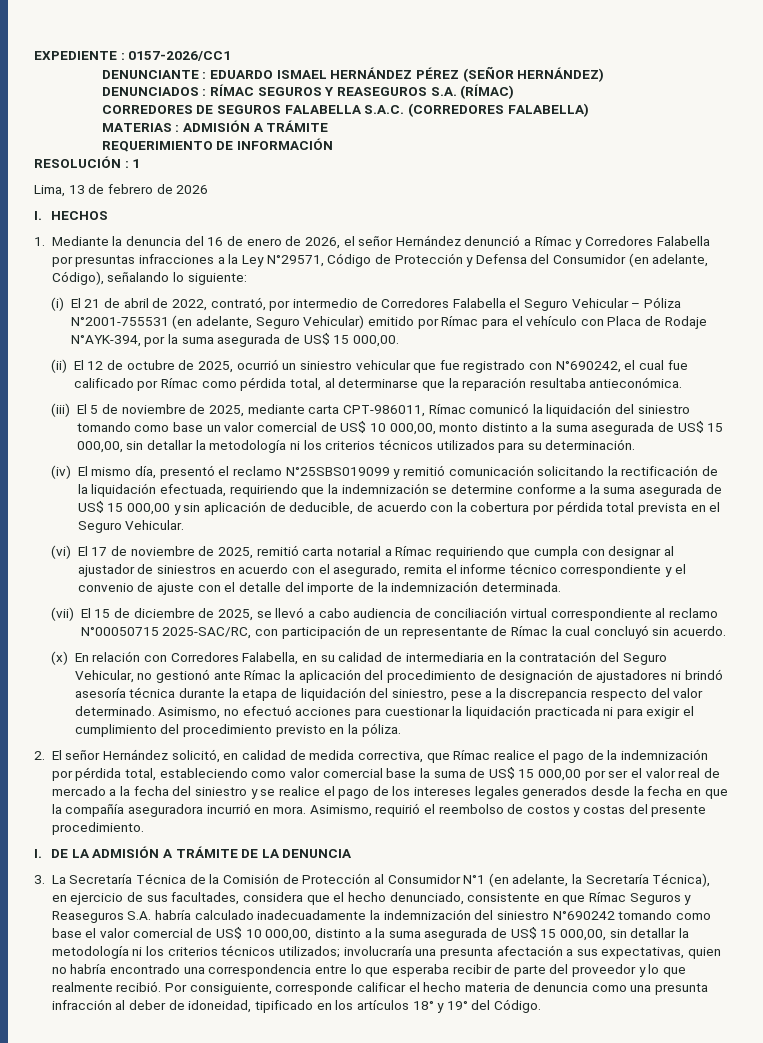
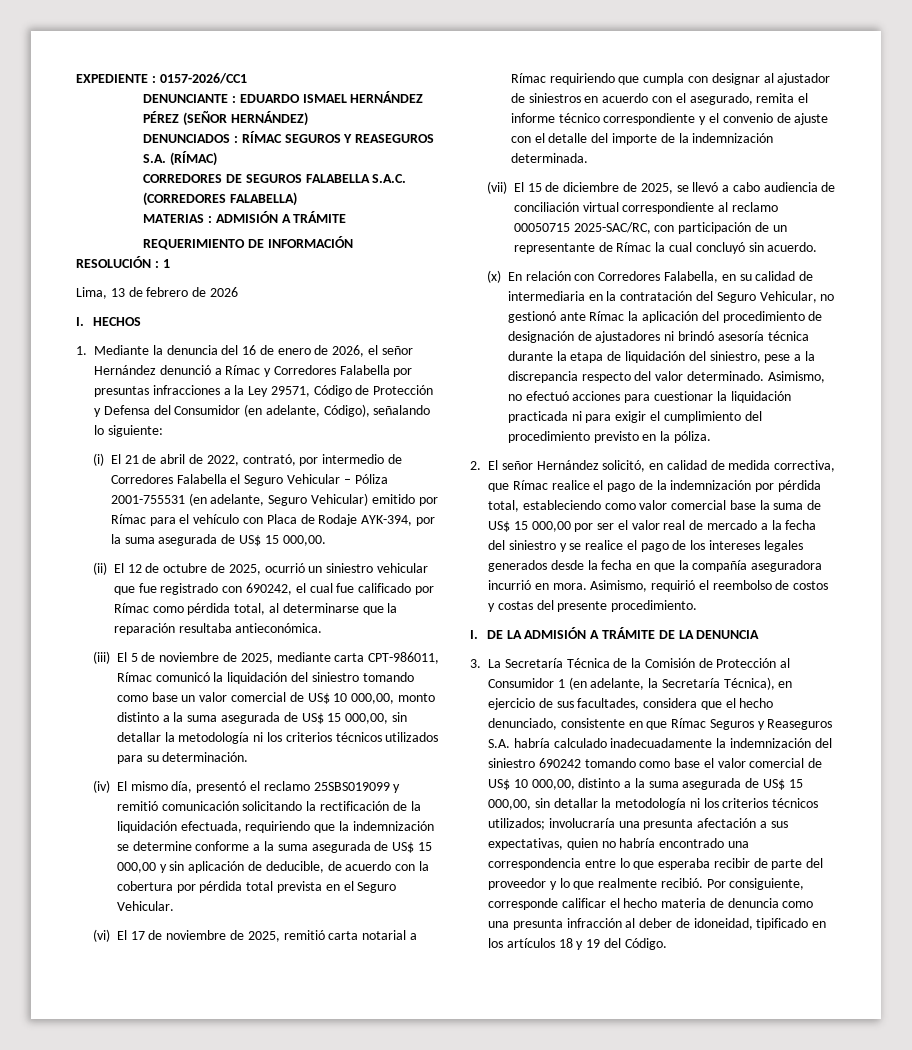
[266,255,324,267] N°29571, -> [270,386,310,397] 29571,
[70,317,169,326] N°2001-755531 -> [110,495,185,504] 2001-755531
[70,335,141,347] N°AYK-394, -> [361,515,413,526] AYK-394,
[555,361,621,373] N°690242, -> [245,583,292,595] 690242,
[285,467,390,476] N°25SBS019099 -> [313,782,390,791] 25SBS019099
[80,627,159,636] N°00050715 -> [513,223,570,232] 00050715
[463,875,486,884] N°1 -> [557,679,565,688] 1
[552,911,615,920] N°690242 -> [538,758,581,768] 690242
[412,1001,468,1013] 18° y 19° -> [558,938,601,950] 18 y 19

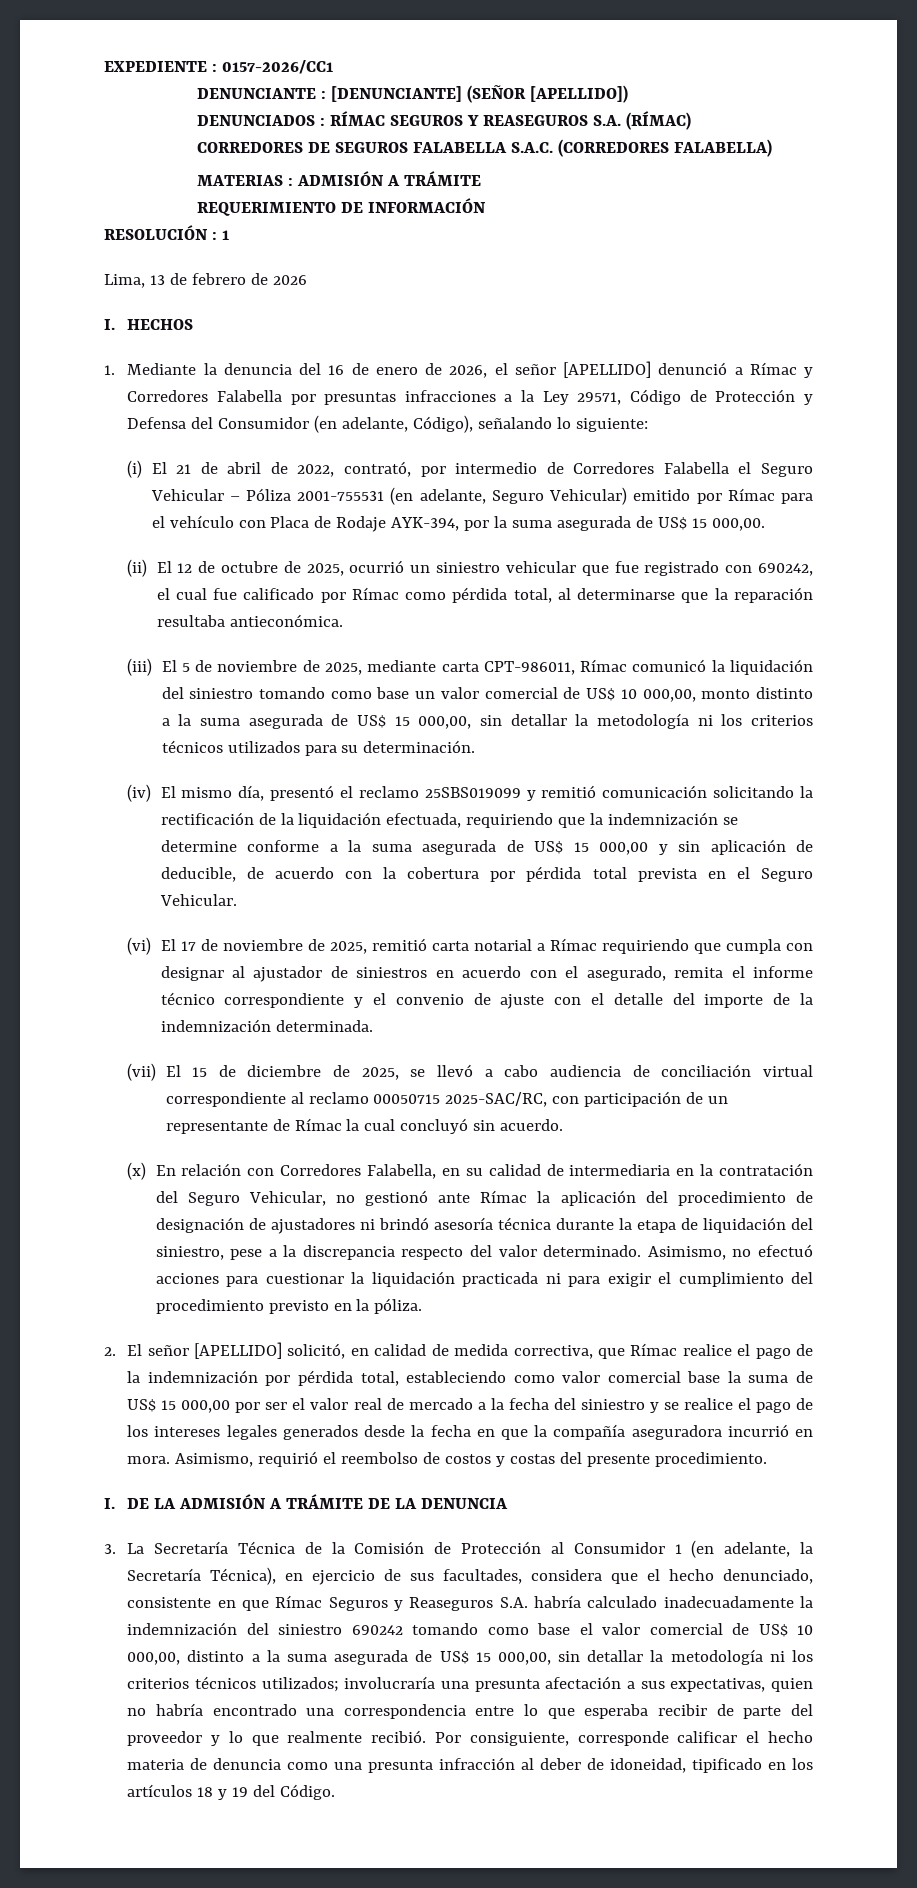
[239,91,424,103] [143,110,308,126] EDUARDO ISMAEL HERNÁNDEZ PÉREZ (SEÑOR HERNÁNDEZ) -> [331,85,628,103] [DENUNCIANTE] (SEÑOR [APELLIDO])
[94,365,156,375] Hernández -> [563,361,652,378] [APELLIDO]
[536,460,599,470] Hernández -> [194,1342,283,1359] [APELLIDO]

